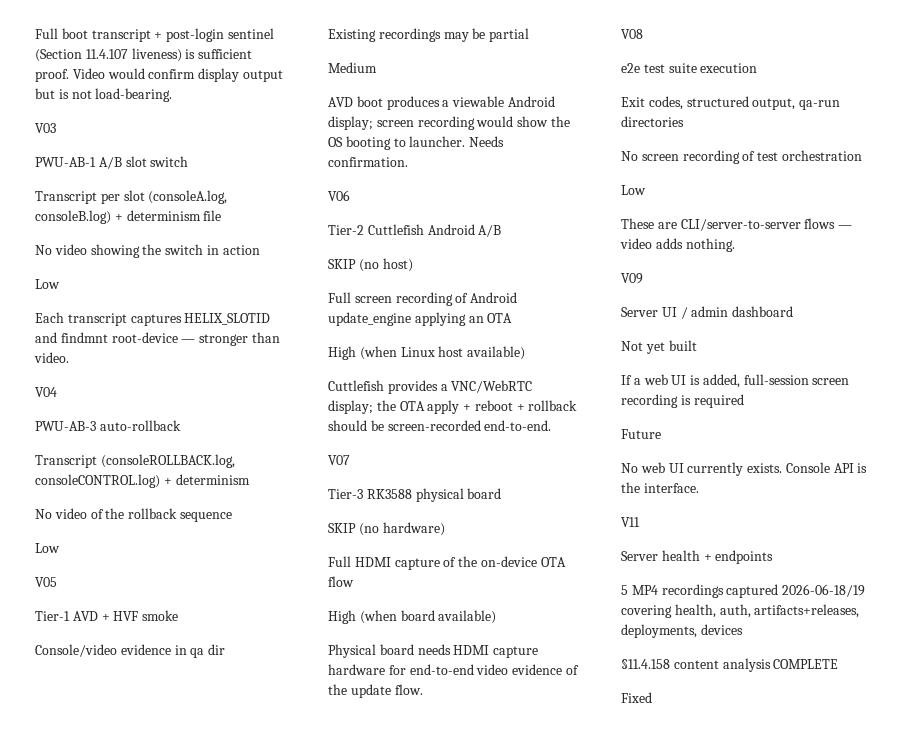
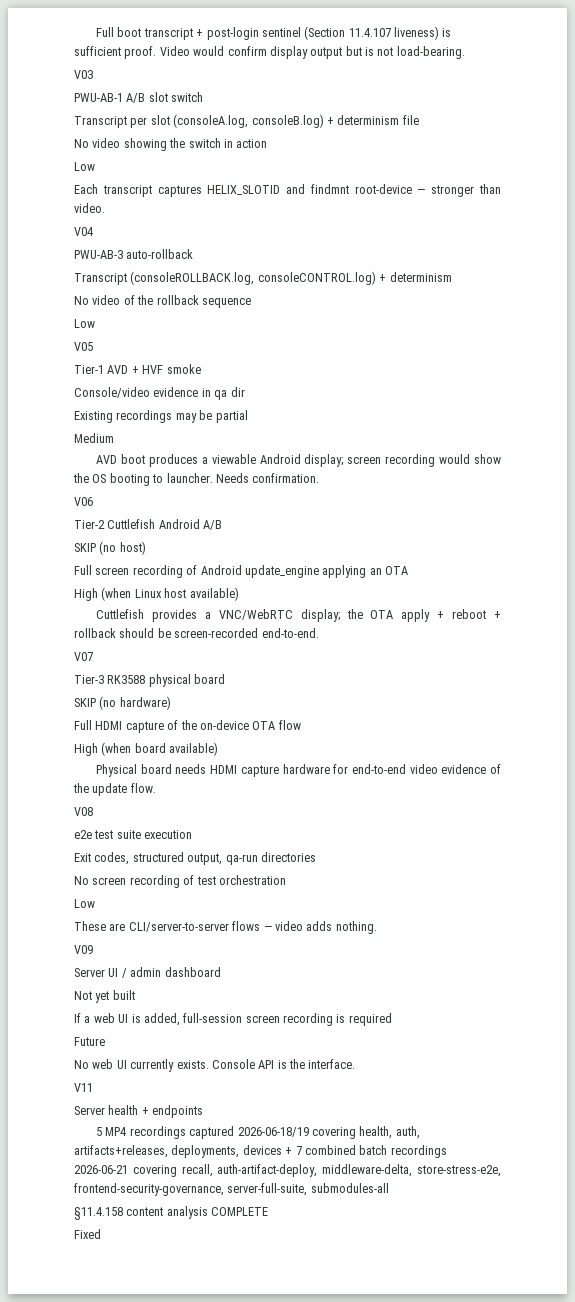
(743, 629) none -> [285,1145,447,1158] [74,1164,502,1177] [74,1183,389,1196] + 7 combined batch recordings 2026-06-21 covering recall, auth-artifact-deploy, middleware-delta, store-stress-e2e, frontend-security-governance, server-full-suite, submodules-all

